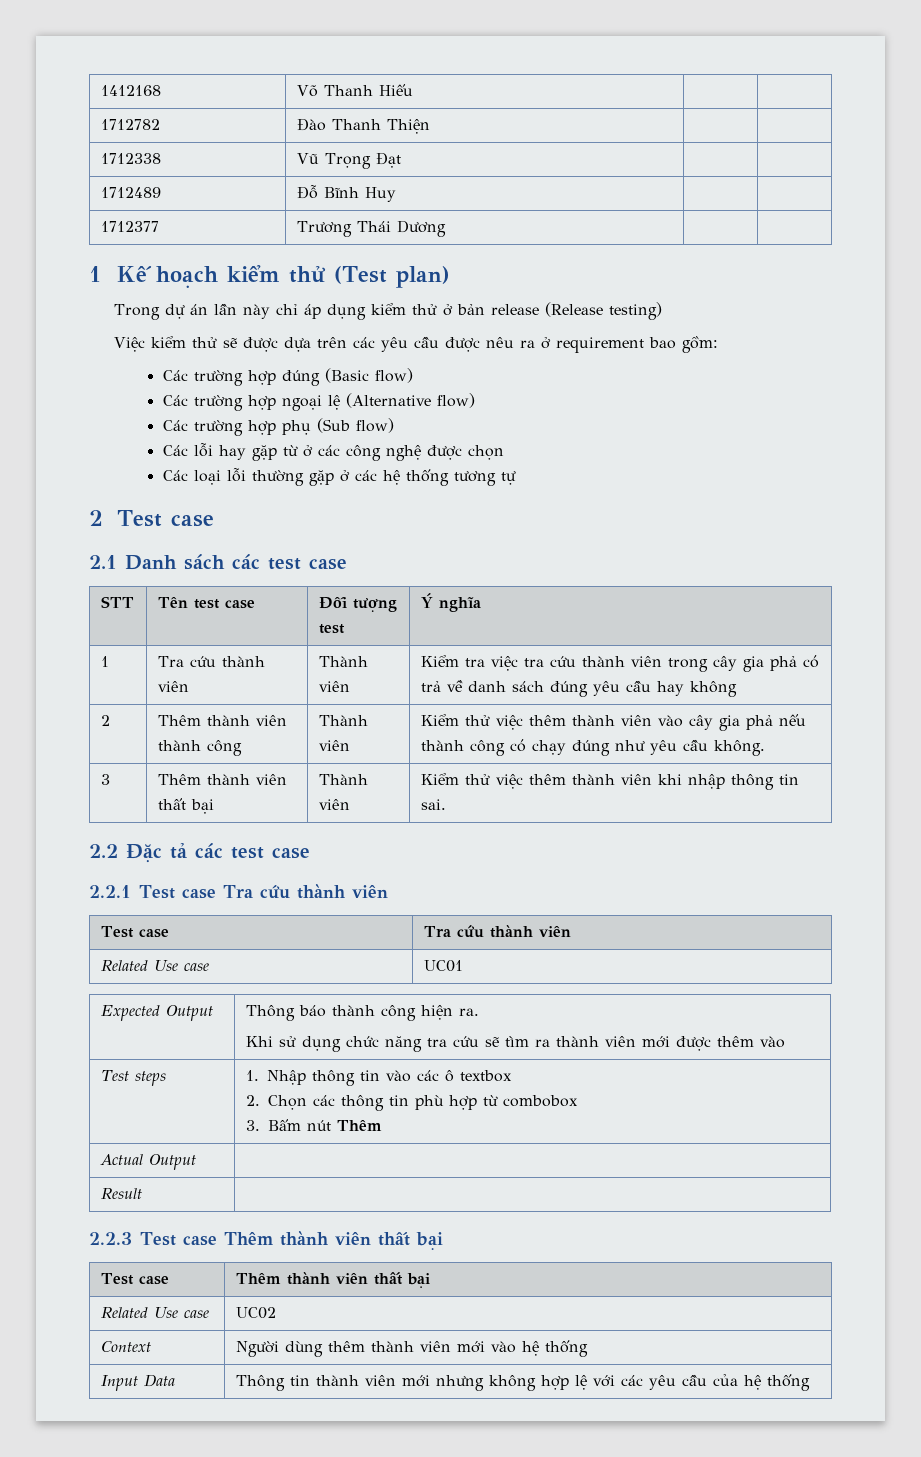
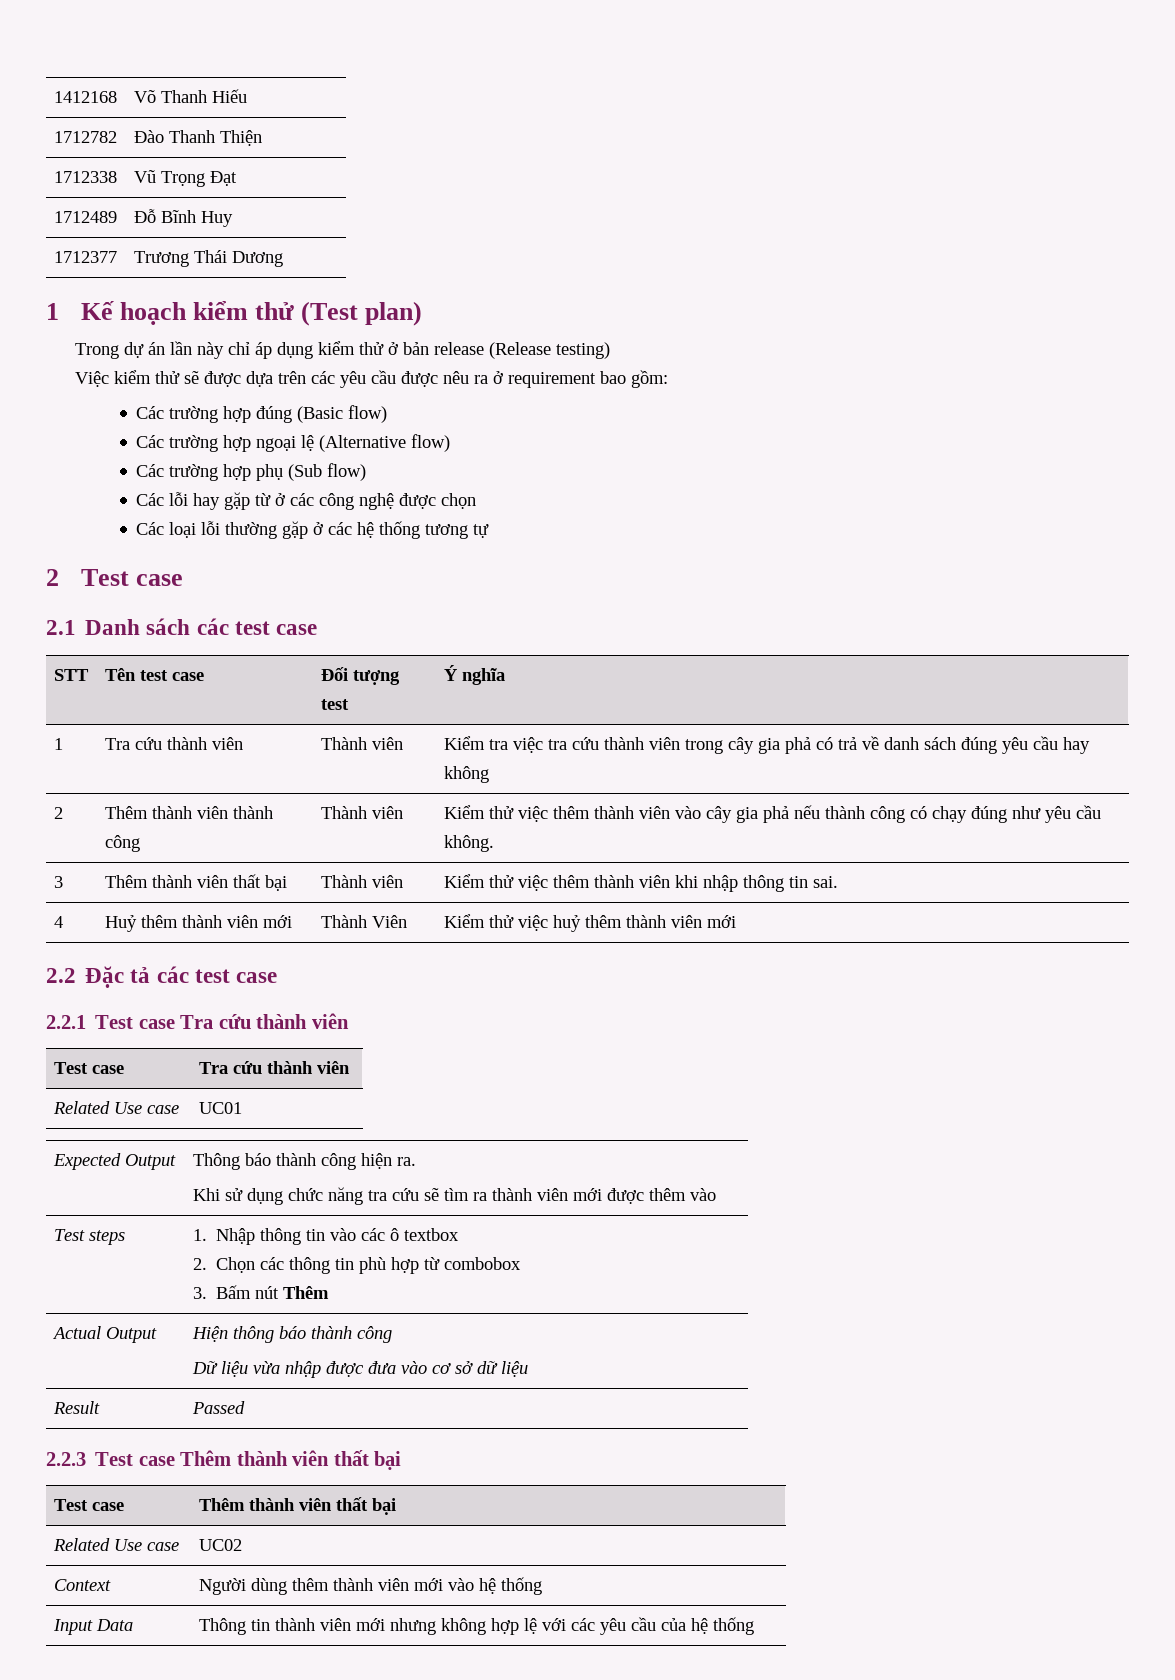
(446, 804) none -> [54,916,64,928] [105,915,293,932] [321,915,408,928] [444,914,737,932] // 4 | Huỷ thêm thành viên mới | Thành Viên | Kiểm thử việc huỷ thêm thành viên mới
(196, 1162) none -> [192,1326,393,1343] [192,1361,529,1378] Hiện thông báo thành công // Dữ liệu vừa nhập được đưa vào cơ sở dữ liệu
(142, 1194) none -> [192,1401,246,1414] Passed

